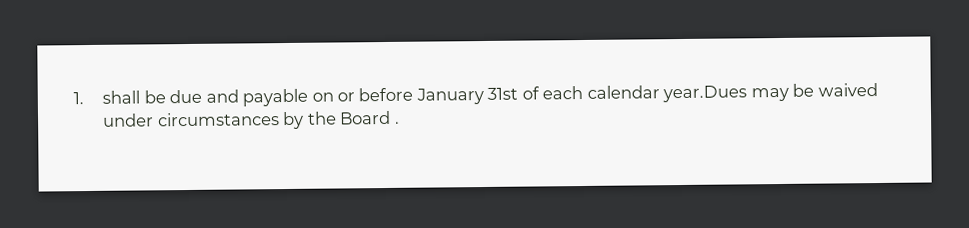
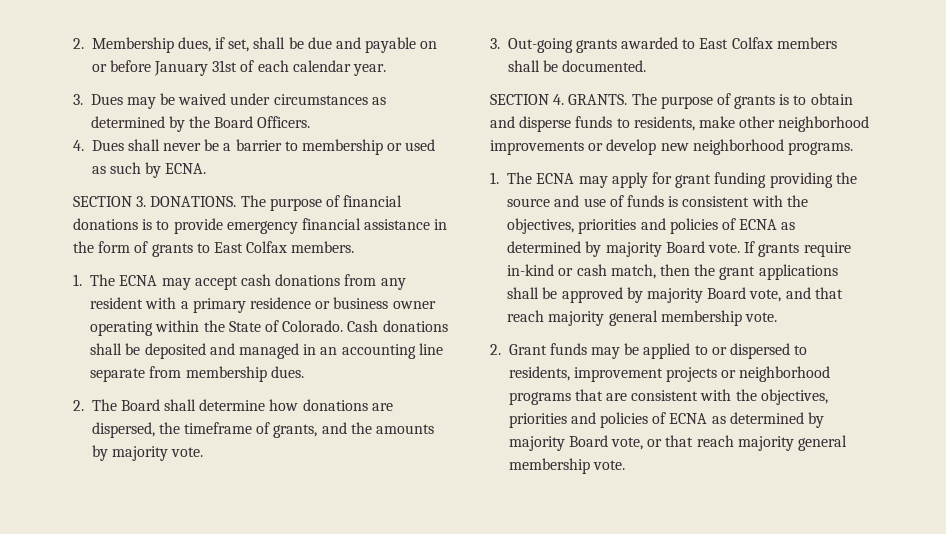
[73,92,84,105] 1. -> [73,37,250,53] 2. Membership dues, if set,
[662,85,748,103] year.Dues -> [353,64,387,76] [73,94,123,105] year. // 3. Dues
(280, 119) none -> [371,97,386,105] [90,116,165,128] as determined
[394,121,400,124] . -> [257,116,311,128] [73,139,436,155] [91,162,207,178] [73,195,403,211] [73,218,448,234] [73,241,355,257] [73,274,406,290] [90,297,436,313] [90,320,448,336] [90,343,443,359] [90,366,304,382] [73,399,393,411] [91,422,435,438] [91,445,204,461] [490,37,837,53] [507,60,647,72] [490,93,853,109] [490,116,870,132] [490,139,853,155] [490,172,857,188] [507,195,808,207] [507,218,796,234] [507,241,851,257] [507,264,838,280] [507,287,843,303] [507,310,778,326] [490,343,808,359] [508,366,831,382] [508,389,828,405] [508,412,825,428] [508,435,848,451] [508,458,625,474] Officers. // 4. Dues shall never be a barrier to membership or used as such by ECNA. // SECTION 3. DONATIONS. The purpose of financial donations is to provide emergency financial assistance in the form of grants to East Colfax members. // 1. The ECNA may accept cash donations from any resident with a primary residence or business owner operating within the State of Colorado. Cash donations shall be deposited and managed in an accounting line separate from membership dues. // 2. The Board shall determine how donations are dispersed, the timeframe of grants, and the amounts by majority vote. // 3. Out-going grants awarded to East Colfax members shall be documented. // SECTION 4. GRANTS. The purpose of grants is to obtain and disperse funds to residents, make other neighborhood improvements or develop new neighborhood programs. // 1. The ECNA may apply for grant funding providing the source and use of funds is consistent with the objectives, priorities and policies of ECNA as determined by majority Board vote. If grants require in-kind or cash match, then the grant applications shall be approved by majority Board vote, and that reach majority general membership vote. // 2. Grant funds may be applied to or dispersed to residents, improvement projects or neighborhood programs that are consistent with the objectives, priorities and policies of ECNA as determined by majority Board vote, or that reach majority general membership vote.

